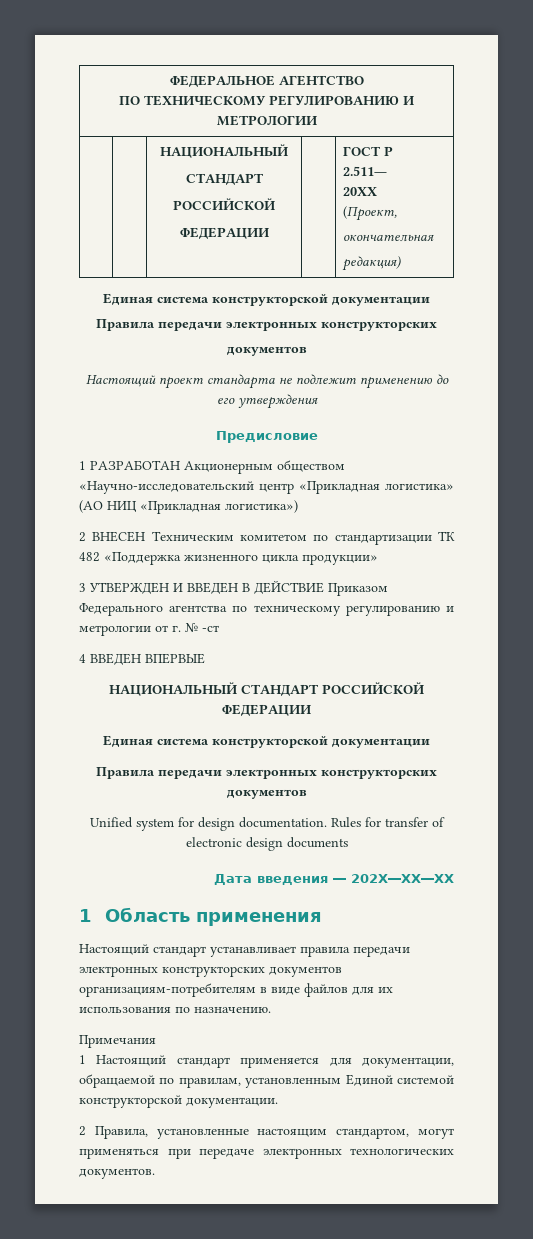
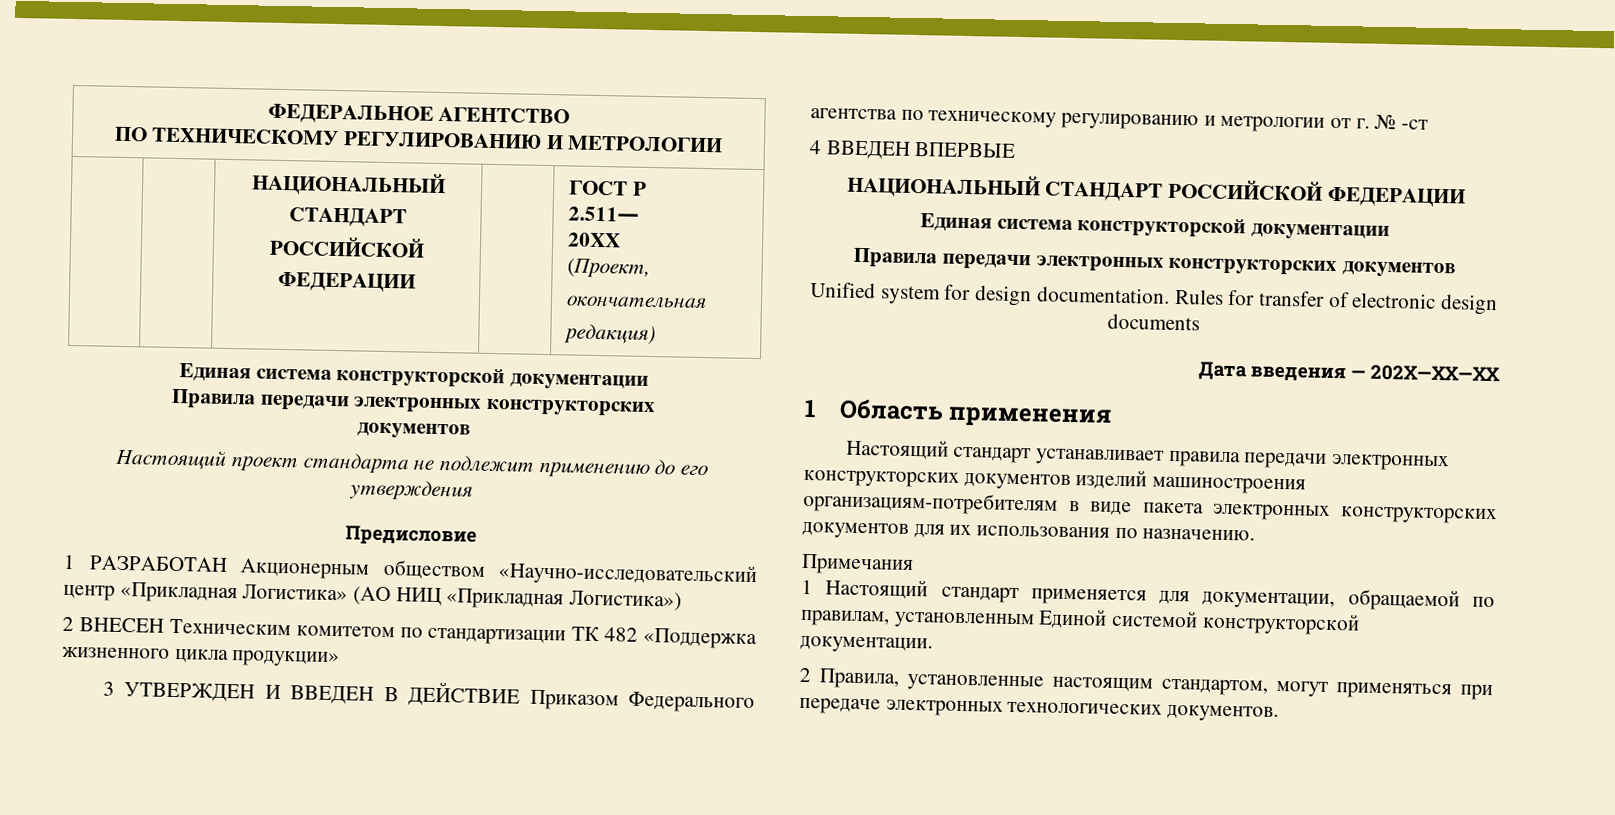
[385,483,454,490] логистика» -> [242,584,349,601] Логистика»
[225,500,298,513] логистика») -> [569,590,683,611] Логистика»)
(342, 971) none -> [1075,469,1307,495] изделий машиностроения
[304,983,348,997] файлов -> [1142,502,1497,525] [802,521,909,539] пакета электронных конструкторских документов

